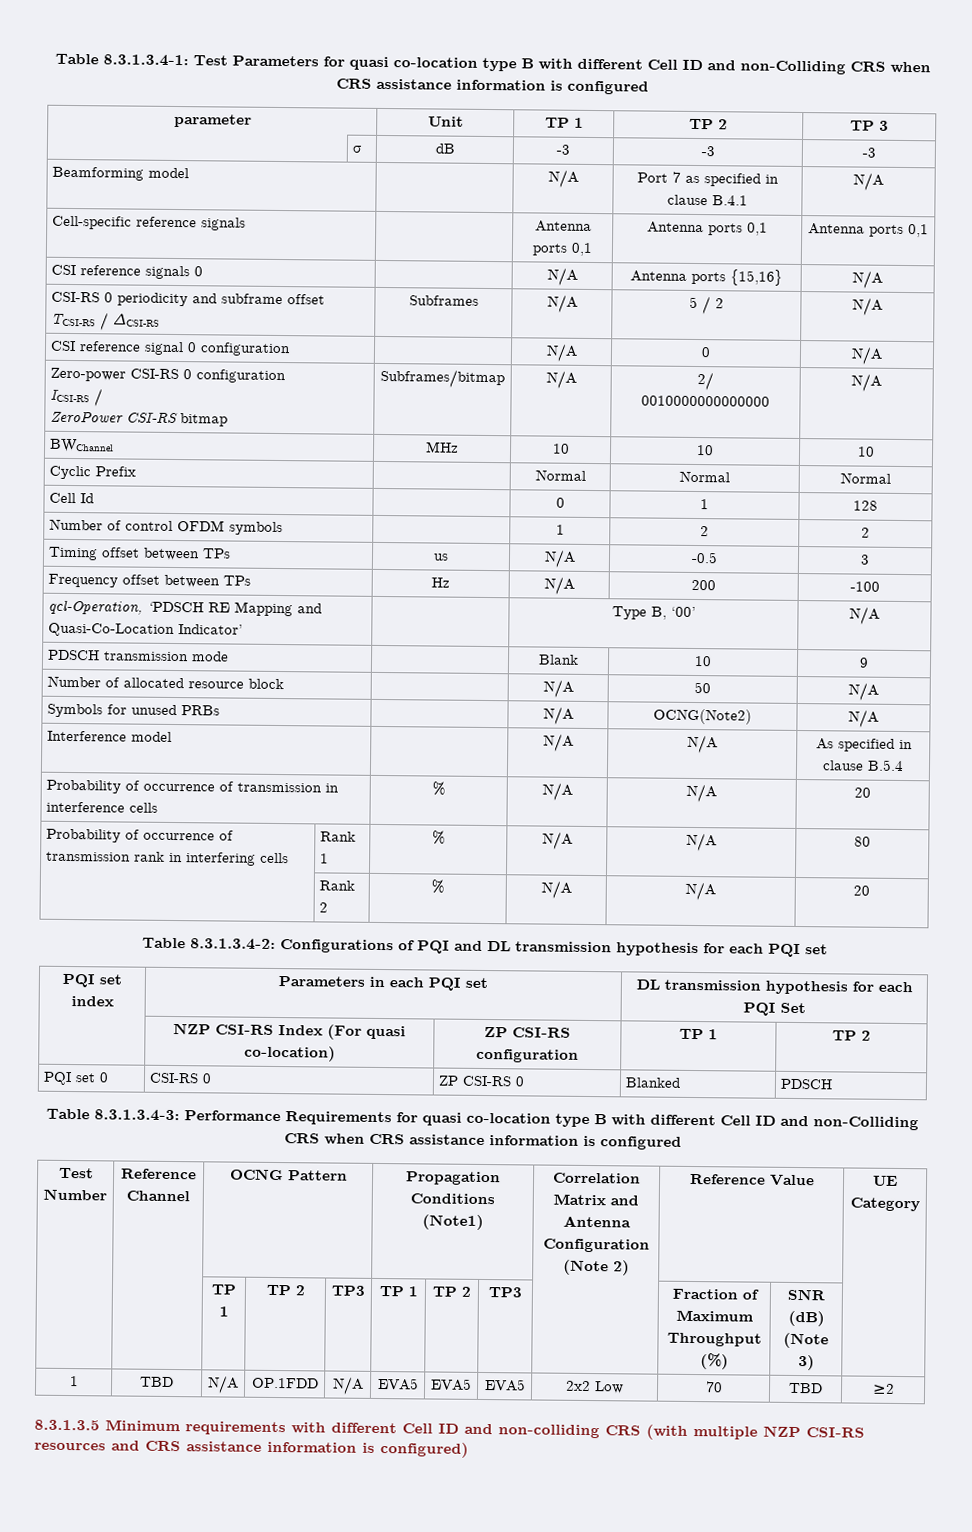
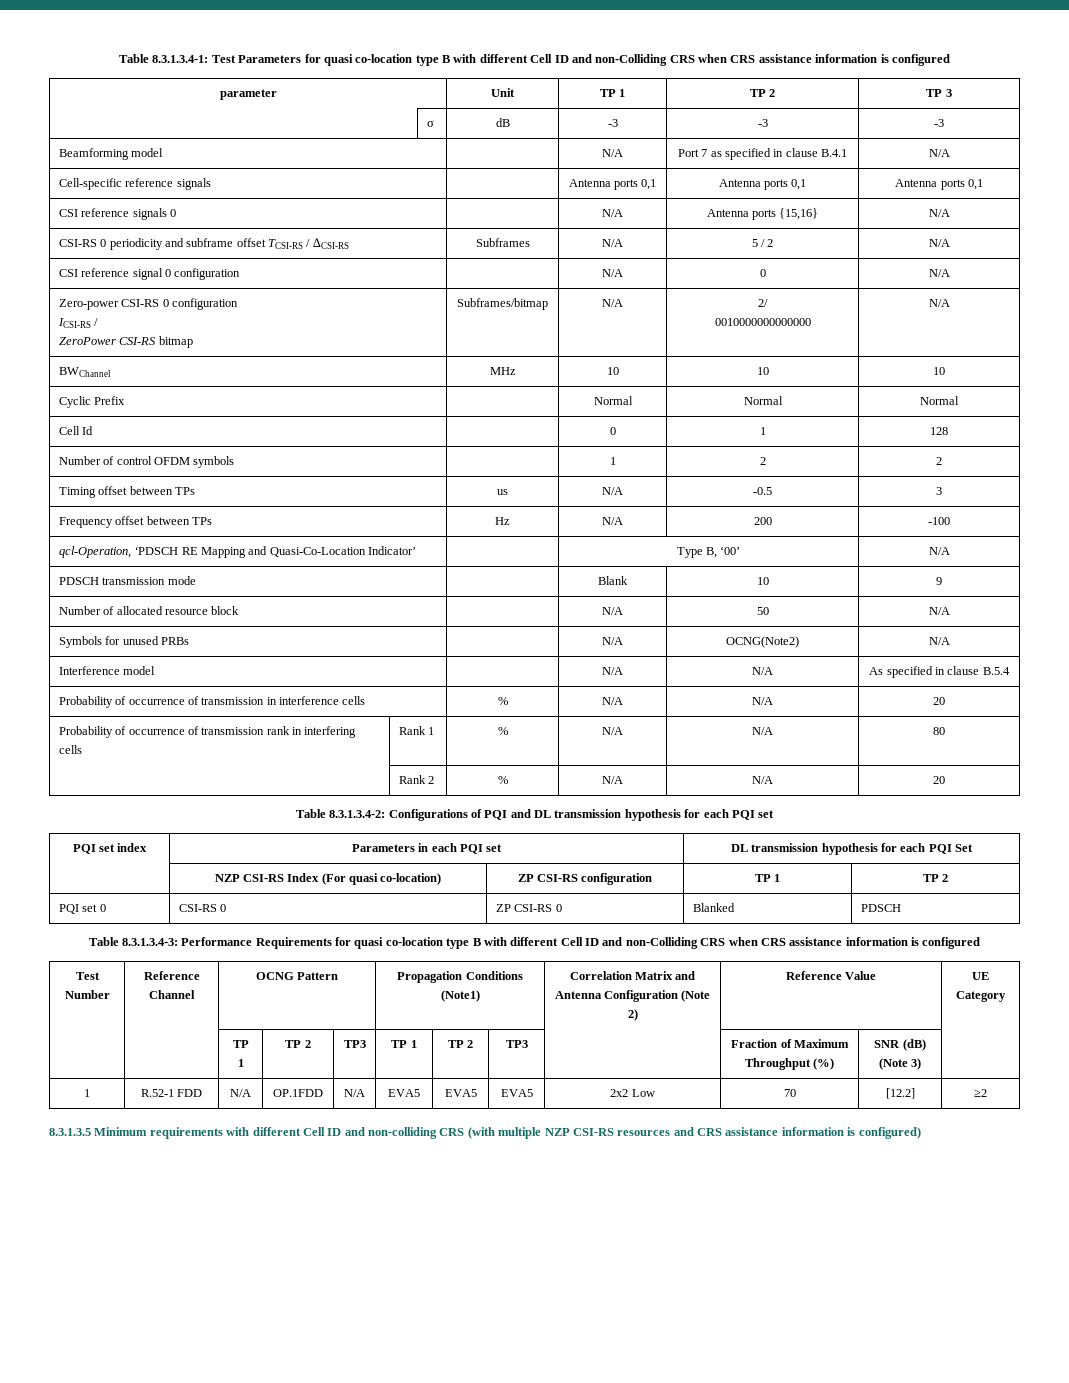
[140,1376,174,1388] TBD -> [140,1089,203,1097] R.52-1 FDD
[788,1382,823,1394] TBD -> [885,1088,915,1099] [12.2]

